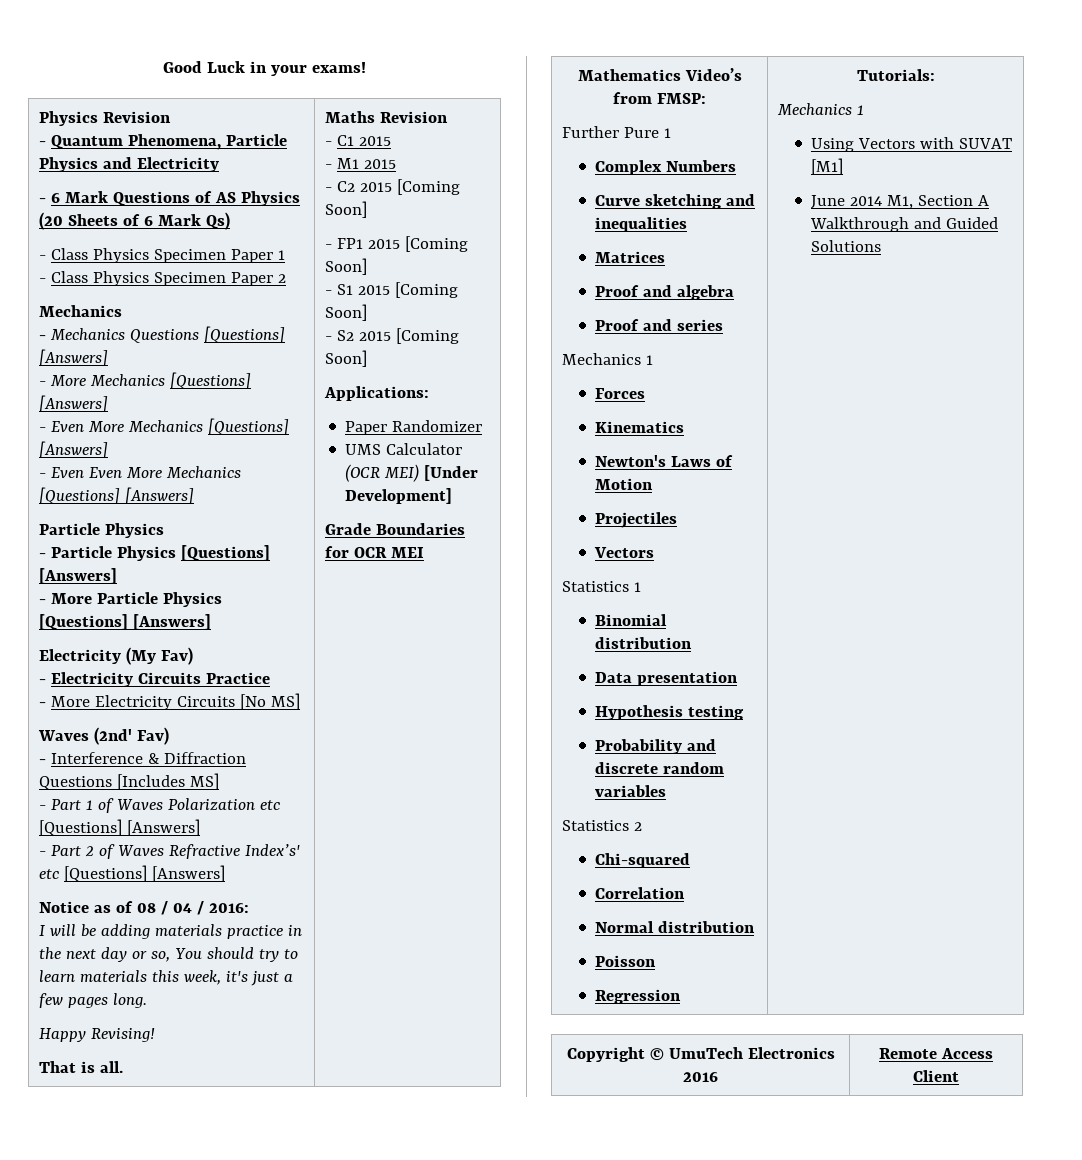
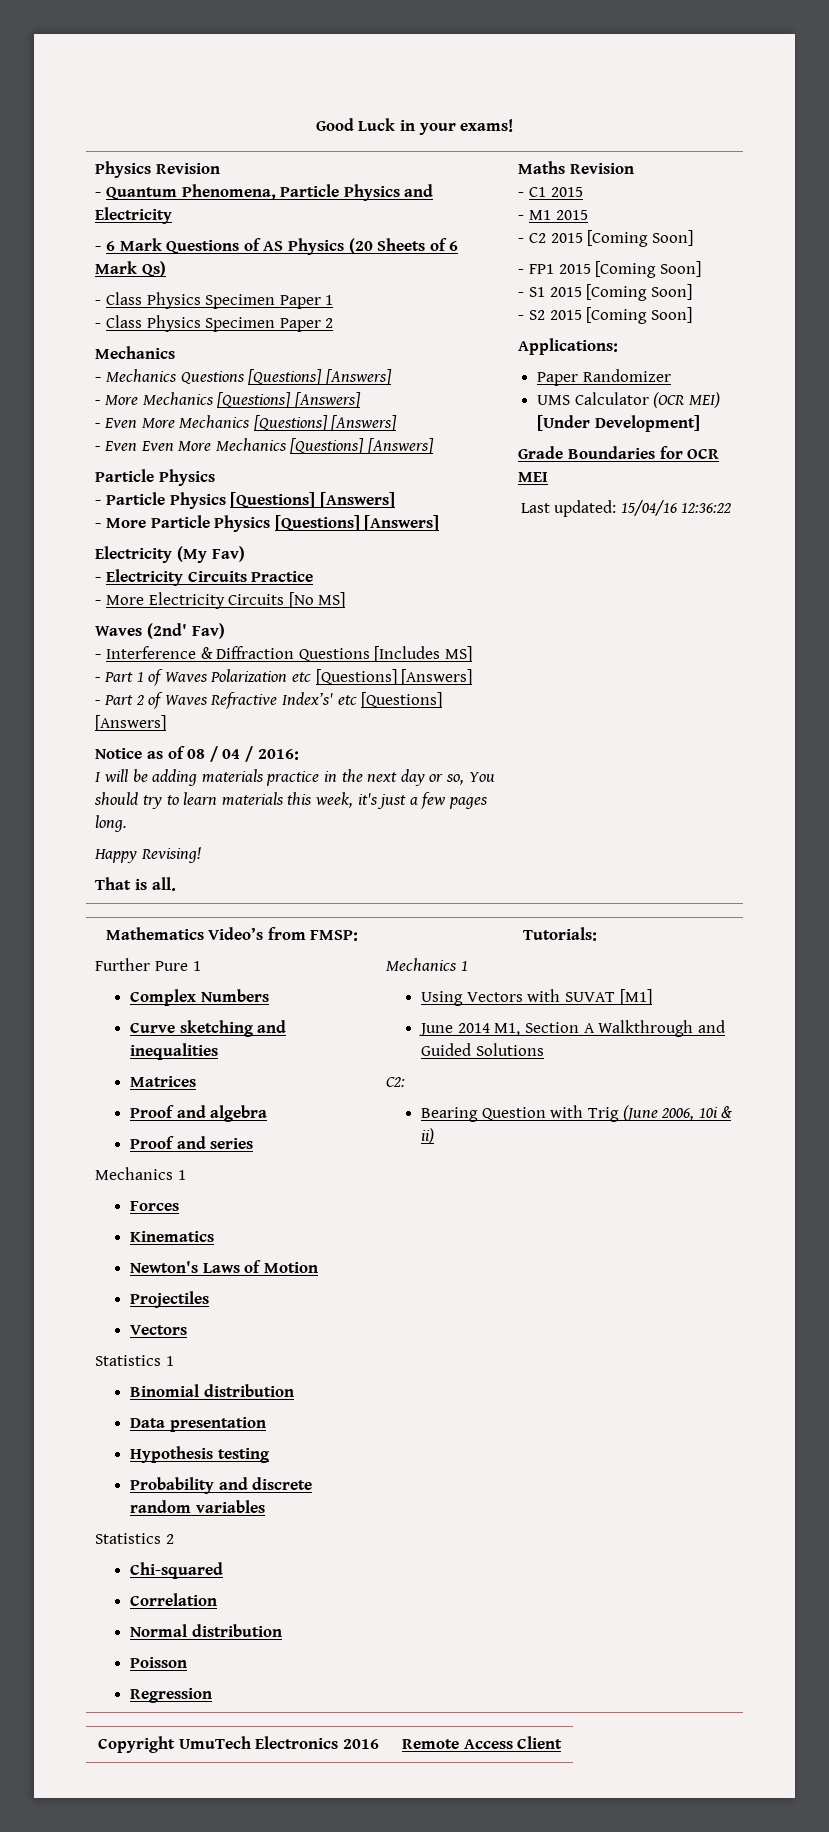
(424, 552) none -> [520,500,732,517] // Last updated: 15/04/16 12:36:22
(882, 246) none -> [386,1077,406,1087] [421,1105,733,1122] [421,1128,435,1144] // C2: // Bearing Question with Trig (June 2006, 10i & ii)
[649,1048,664,1061] © -> (176, 1744) none

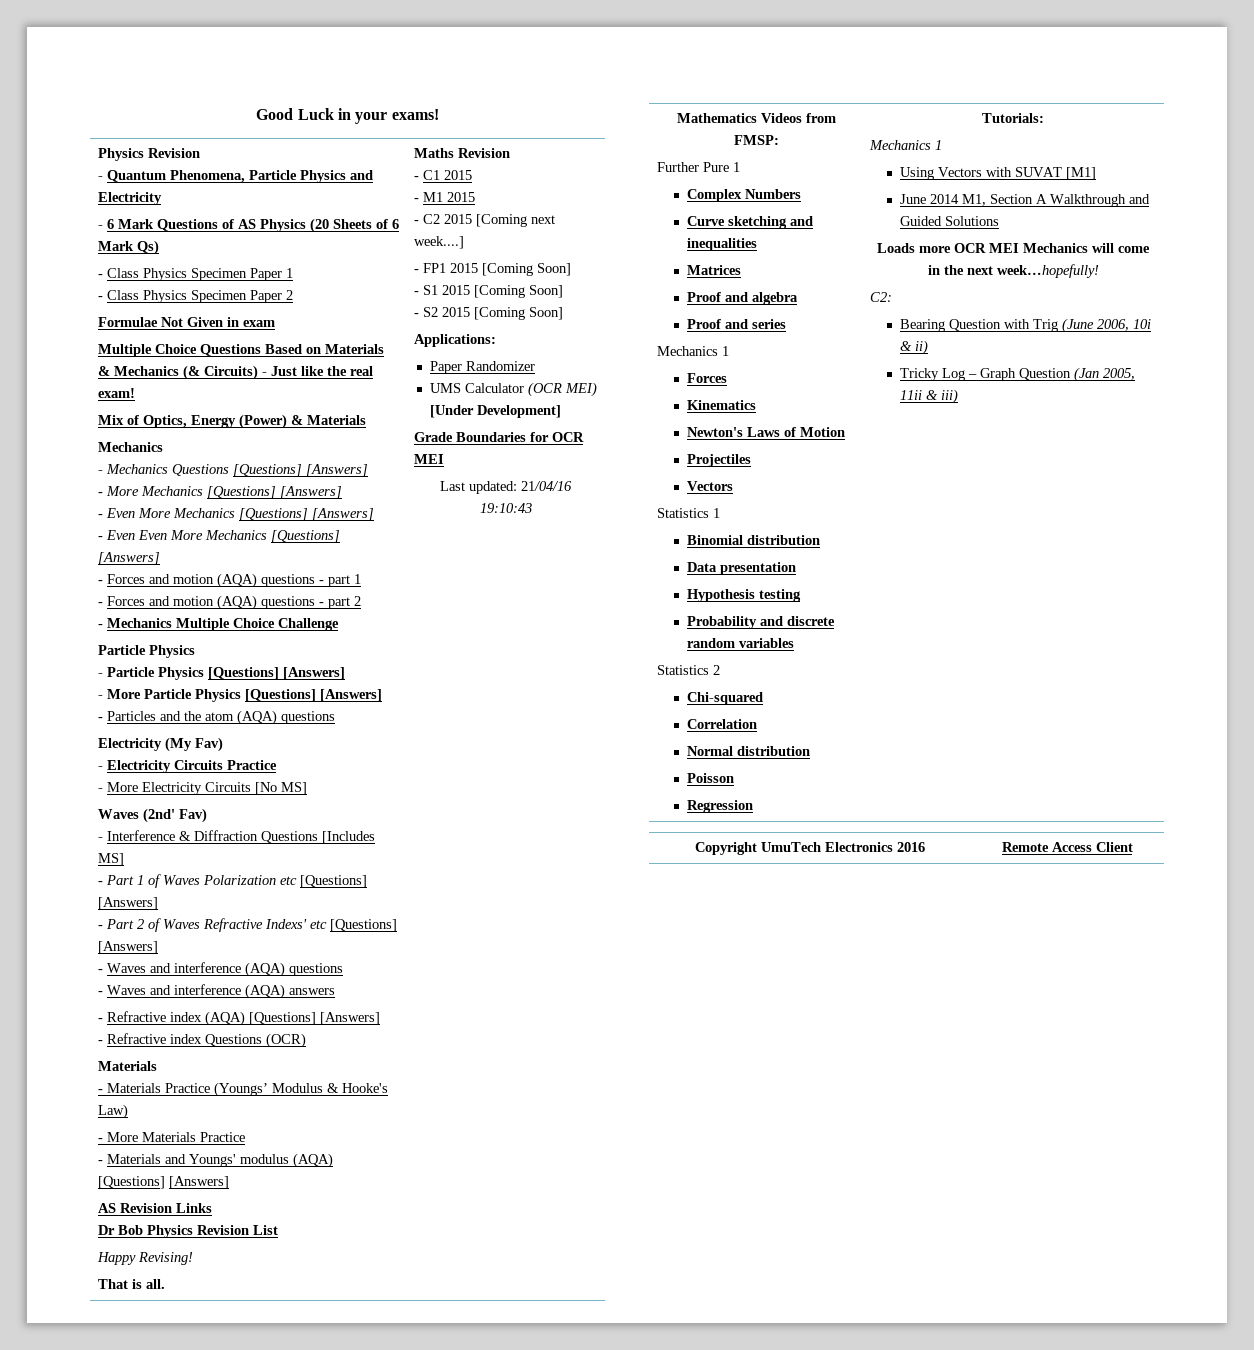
(334, 323) none -> [97,317,275,327] [97,344,384,357] [97,365,373,380] [97,388,135,398] [97,414,366,429] // Formulae Not Given in exam // Multiple Choice Questions Based on Materials & Mechanics (& Circuits) - Just like the real exam! // Mix of Optics, Energy (Power) & Materials
(435, 446) none -> [97,573,361,588] [97,595,361,610] [97,618,339,631] // - Forces and motion (AQA) questions - part 1 // - Forces and motion (AQA) questions - part 2 // - Mechanics Multiple Choice Challenge
(440, 523) none -> [97,710,335,725] // - Particles and the atom (AQA) questions
[282,692,443,708] [95,715,167,731] [95,746,299,762] [95,769,495,786] [94,792,488,809] [95,815,128,832] Index’s' etc [Questions] [Answers] // Notice as of 08 / 04 / 2016: // I will be adding materials practice in the next day or so, You should try to learn materials this week, it's just a few pages long. -> [264,919,397,932] [97,941,158,954] [97,962,343,977] [97,984,335,999] [97,1011,380,1026] [97,1033,306,1048] [97,1061,157,1071] [97,1082,388,1097] [97,1104,128,1119] [97,1132,245,1142] [97,1153,333,1168] [97,1176,229,1189] [97,1203,212,1213] [97,1225,278,1238] Indexs' etc [Questions] [Answers] // - Waves and interference (AQA) questions // - Waves and interference (AQA) answers // - Refractive index (AQA) [Questions] [Answers] // - Refractive index Questions (OCR) // Materials // - Materials Practice (Youngs’ Modulus & Hooke's Law) // - More Materials Practice // - Materials and Youngs' modulus (AQA) [Questions] [Answers] // AS Revision Links // Dr Bob Physics Revision List
[651,230,693,246] Soon] -> [530,215,555,224] [413,236,464,249] next week....]
[620,500,732,516] 15/04/16 12:36:22 -> [521,481,572,491] [479,503,532,513] 21/04/16 19:10:43
[208,927,264,940] Video’s -> [760,113,802,123] Videos
(544, 1049) none -> [877,243,1150,253] [927,264,1099,278] // Loads more OCR MEI Mechanics will come in the next week…hopefully!
(435, 1136) none -> [900,367,1136,382] [900,389,959,404] // Tricky Log – Graph Question (Jan 2005, 11ii & iii)

